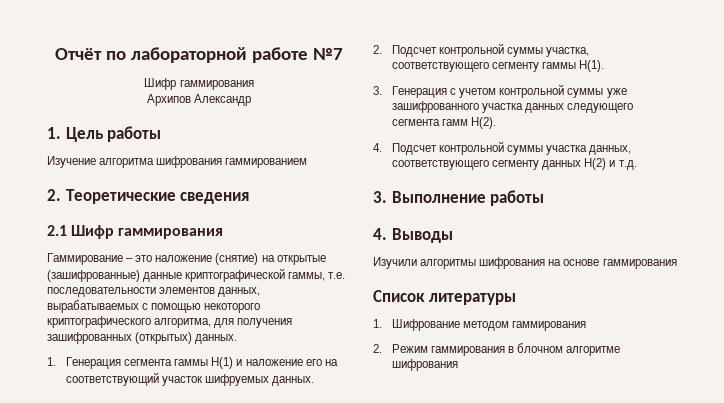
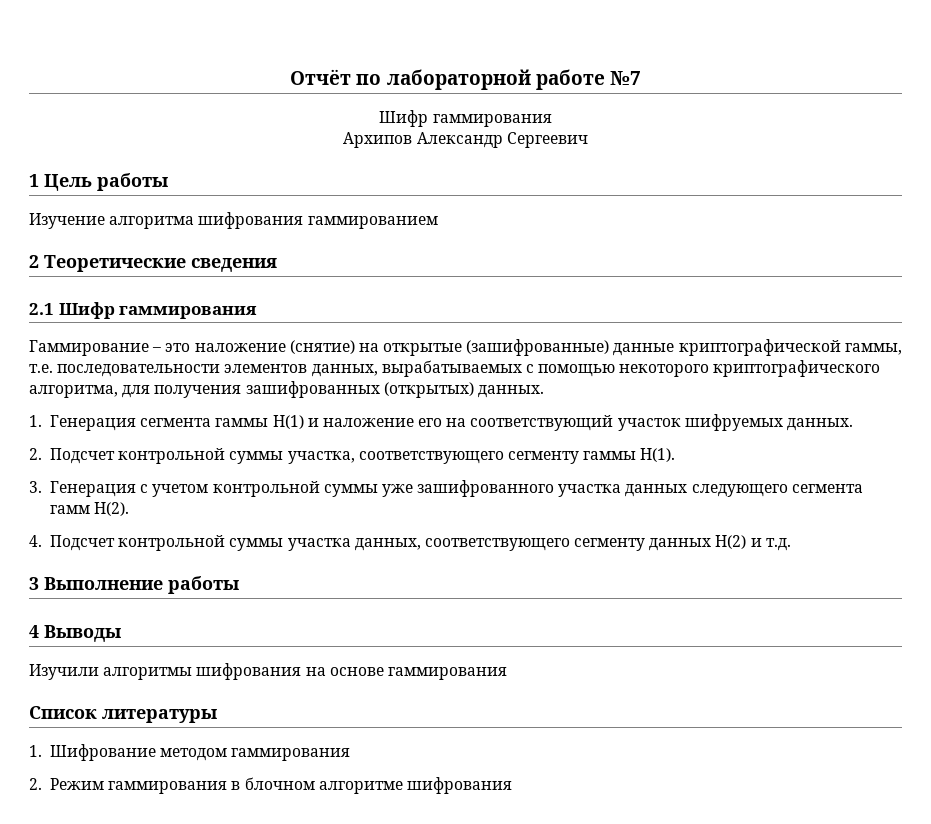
[47,127,61,139] // 1. -> [506,132,588,148] [29,174,39,187] Сергеевич // 1
[47,189,61,201] 2. -> [29,255,39,268] 2
[373,191,387,203] 3. -> [29,577,39,590] 3
[373,228,387,240] 4. -> [29,625,39,638] 4

